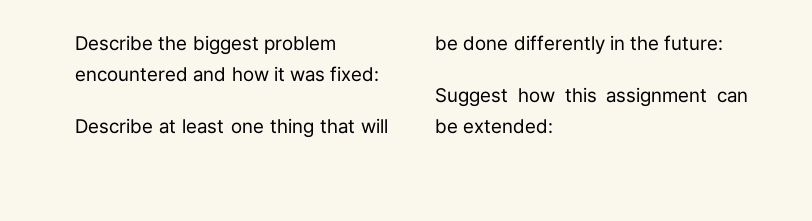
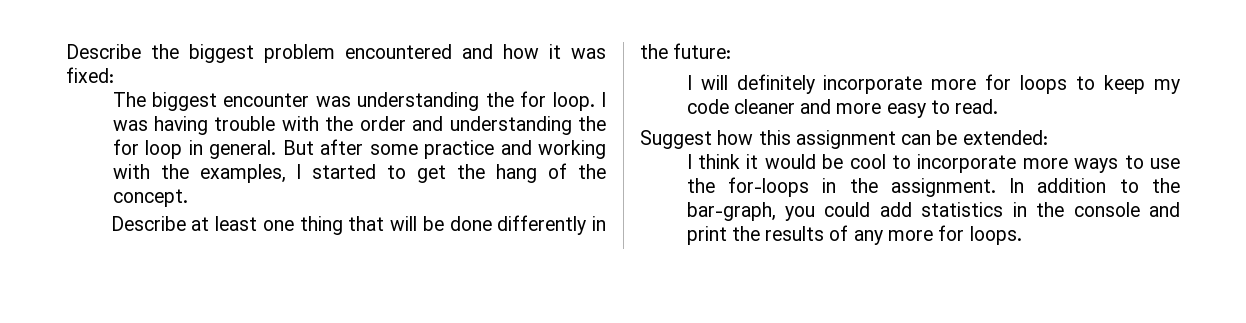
(380, 74) none -> [112,91,607,111] [112,116,607,135] [112,139,606,159] [112,163,607,183] [112,189,188,207] // The biggest encounter was understanding the for loop. I was having trouble with the order and understanding the for loop in general. But after some practice and working with the examples, I started to get the hang of the concept.
(724, 43) none -> [686,74,1180,94] [686,99,999,118] // I will definitely incorporate more for loops to keep my code cleaner and more easy to read.
(554, 126) none -> [686,154,1180,173] [686,177,1180,197] [686,202,1180,221] [686,225,1022,245] // I think it would be cool to incorporate more ways to use the for-loops in the assignment. In addition to the bar-graph, you could add statistics in the console and print the results of any more for loops.

